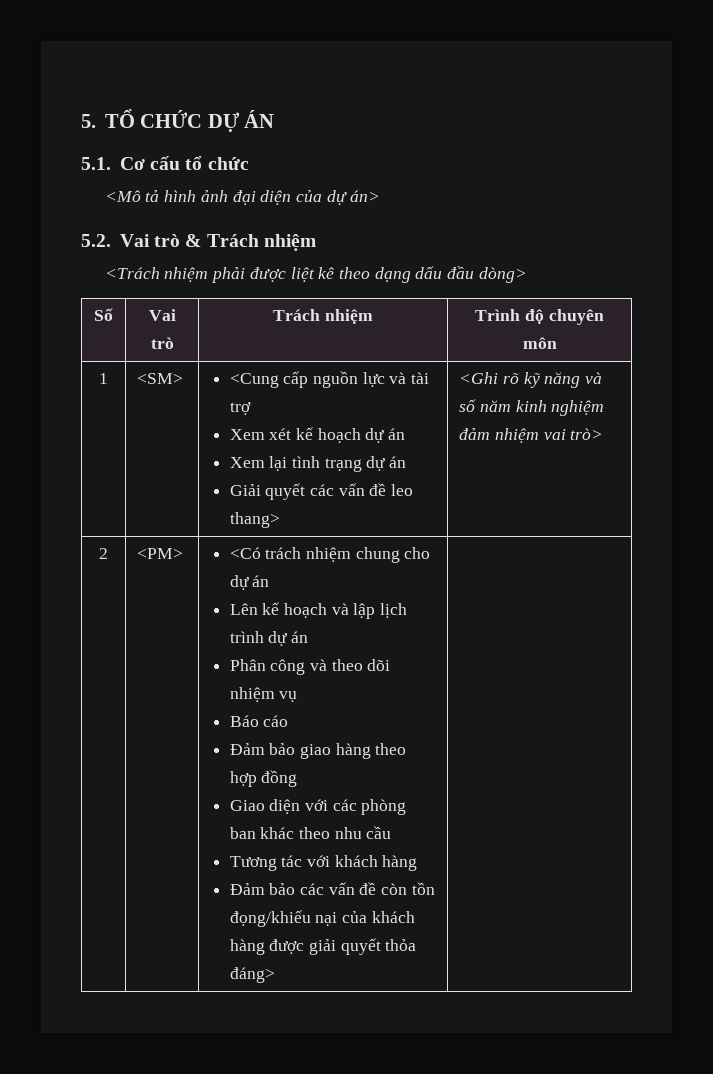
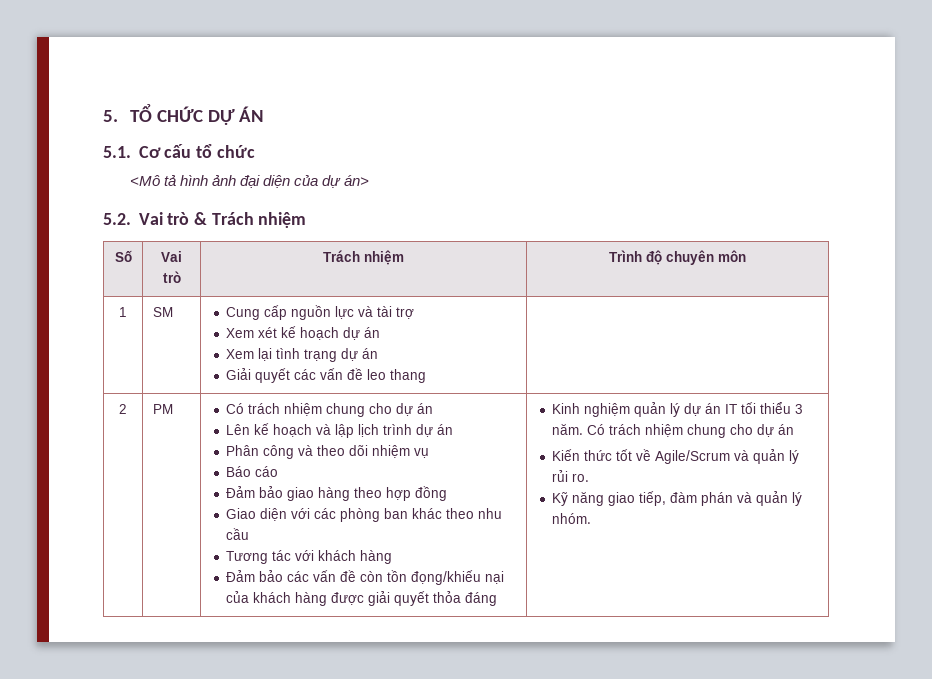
[104,266,527,283] // <Trách nhiệm phải được liệt kê theo dạng dấu đầu dòng> -> (307, 220) none
[137,373,184,384] [229,373,279,388] <SM> | <Cung -> [152,307,173,317] [225,307,260,320] SM | Cung
[229,512,280,528] [459,372,603,388] [459,399,605,416] [459,428,604,443] thang> | <Ghi rõ kỹ năng và số năm kinh nghiệm đảm nhiệm vai trò> -> [389,369,426,383] thang |
[137,548,184,559] [229,547,261,559] <PM> | <Có -> [152,404,173,414] [225,403,244,414] PM | Có
[229,967,275,983] đáng> | -> [464,592,497,606] [551,402,803,417] [551,423,794,438] [551,449,799,464] [551,470,589,482] [551,491,802,506] [551,513,591,524] đáng | Kinh nghiệm quản lý dự án IT tối thiểu 3 năm. Có trách nhiệm chung cho dự án // Kiến thức tốt về Agile/Scrum và quản lý rủi ro. // Kỹ năng giao tiếp, đàm phán và quản lý nhóm.

